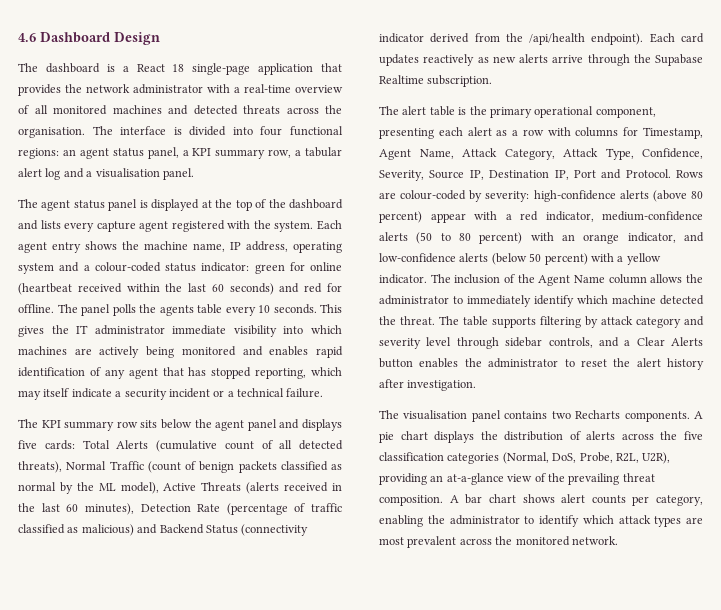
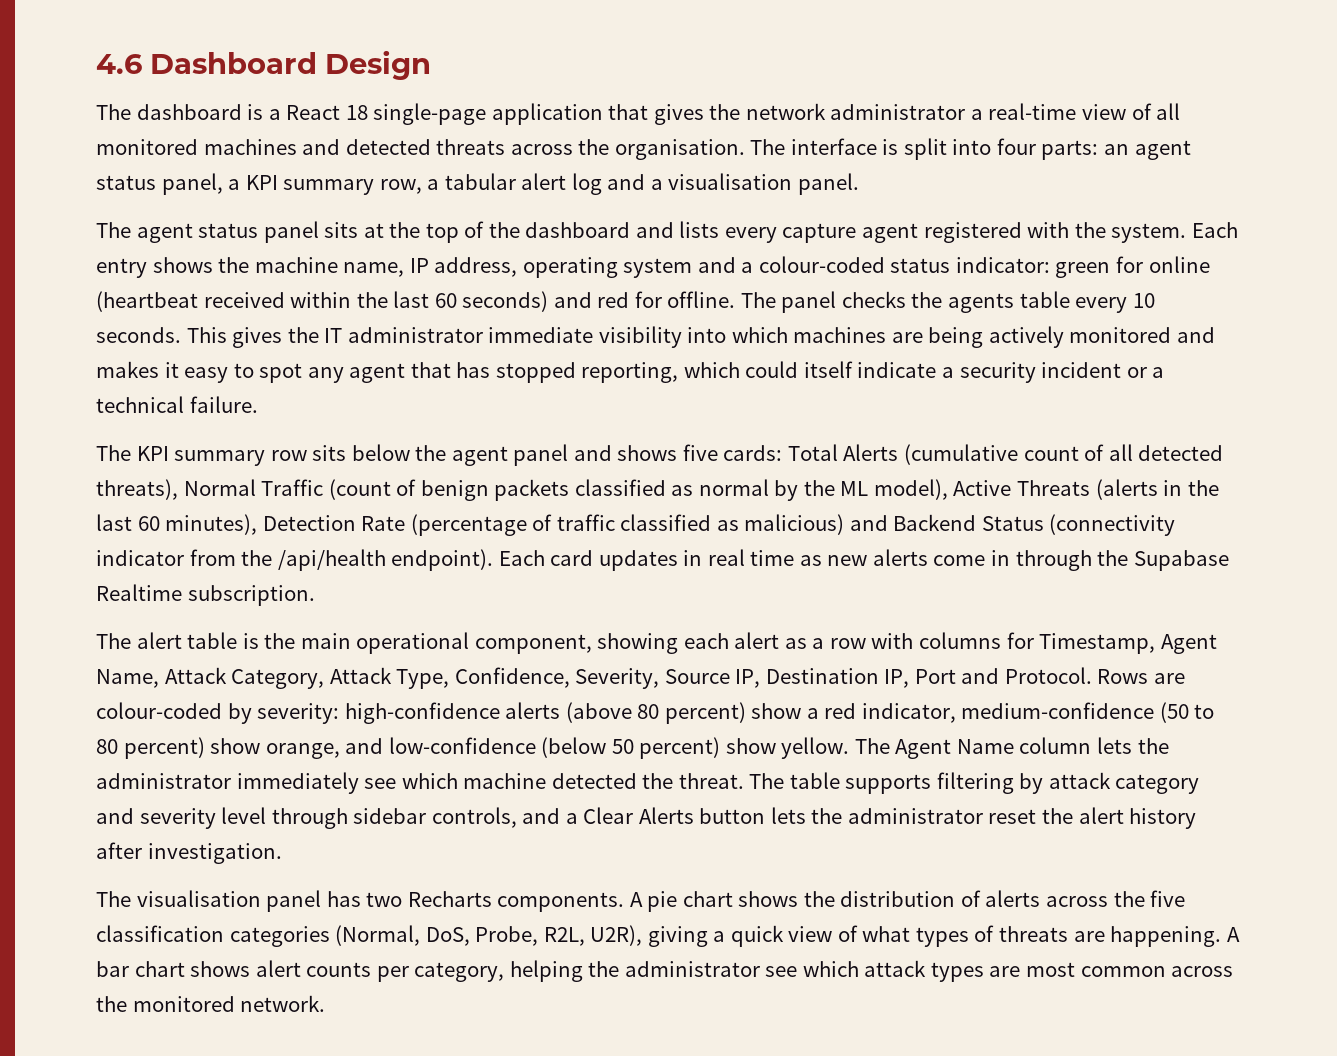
[18,84,61,96] provides -> [653,104,704,125] gives
[207,84,230,93] with -> (966, 112) none
[295,85,343,93] overview -> [1082,104,1127,120] view
[189,126,227,136] divided -> [903,138,947,160] split
[290,126,343,136] [18,148,59,159] functional regions: -> [1041,140,1099,160] parts:
[139,199,200,211] is displayed -> [324,222,359,238] sits
[18,242,47,253] agent -> (1238, 230) none
[112,304,136,316] polls -> [841,291,906,308] checks
[99,346,344,358] [18,367,101,377] actively being monitored and enables rapid identification of -> [928,326,1216,348] [96,361,303,383] being actively monitored and makes it easy to spot
[18,390,41,400] may -> [745,361,799,378] could
[302,419,342,431] displays -> [617,445,678,461] shows
[284,482,329,492] received -> (1158, 489) none
[430,33,470,43] derived -> (184, 558) none
[423,54,475,66] reactively -> [683,549,795,566] in real time
[552,55,584,63] arrive -> [933,550,1011,566] come in
[489,107,532,118] primary -> [300,633,351,649] main
[379,128,434,139] presenting -> [597,633,679,654] showing
[430,211,497,223] appear with -> [751,703,802,719] show
[379,232,408,241] alerts -> (1155, 710) none
[530,232,676,244] with an orange indicator, -> [210,738,340,759] show orange,
[459,253,489,262] alerts -> (536, 745) none
[590,253,661,265] [379,274,535,284] with a yellow indicator. The inclusion of the -> [725,737,890,759] show yellow. The
[650,274,703,283] [379,295,574,307] allows the administrator to immediately identify -> [1097,737,1169,754] [96,772,397,794] lets the administrator immediately see
[419,358,575,368] enables the administrator to -> [770,807,983,824] lets the administrator
[504,411,548,419] contains -> [326,891,361,907] has
[434,431,475,443] displays -> [738,891,799,907] shows
[379,473,655,485] [379,495,443,506] providing an at-a-glance view of the prevailing threat composition. -> [647,925,1222,947] giving a quick view of what types of threats are happening.
[379,515,579,527] enabling the administrator to identify -> [509,960,798,982] helping the administrator see
[407,536,457,548] prevalent -> [1080,966,1166,977] common

